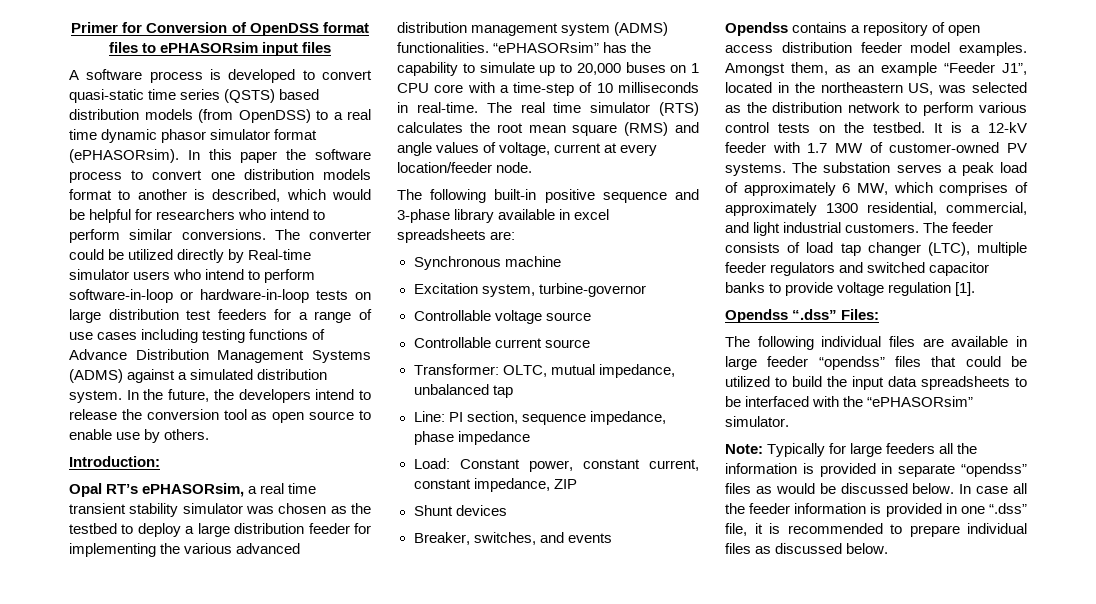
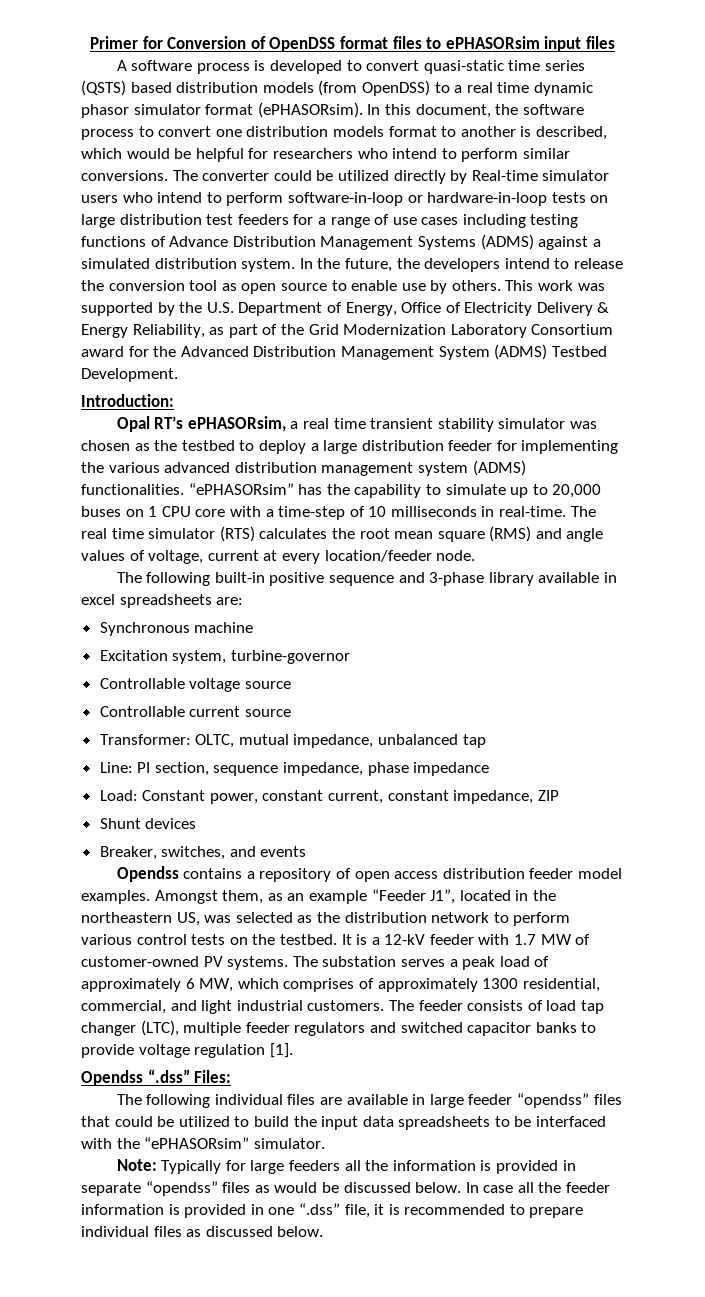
[240,151,278,163] paper -> [415,104,491,118] document,
(210, 434) none -> [505,280,605,291] [81,302,610,316] [81,324,614,338] [81,344,607,360] [81,368,178,382] This work was supported by the U.S. Department of Energy, Office of Electricity Delivery & Energy Reliability, as part of the Grid Modernization Laboratory Consortium award for the Advanced Distribution Management System (ADMS) Testbed Development.

